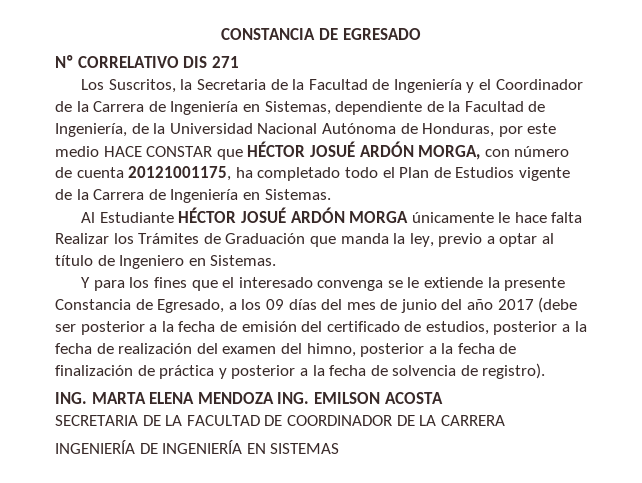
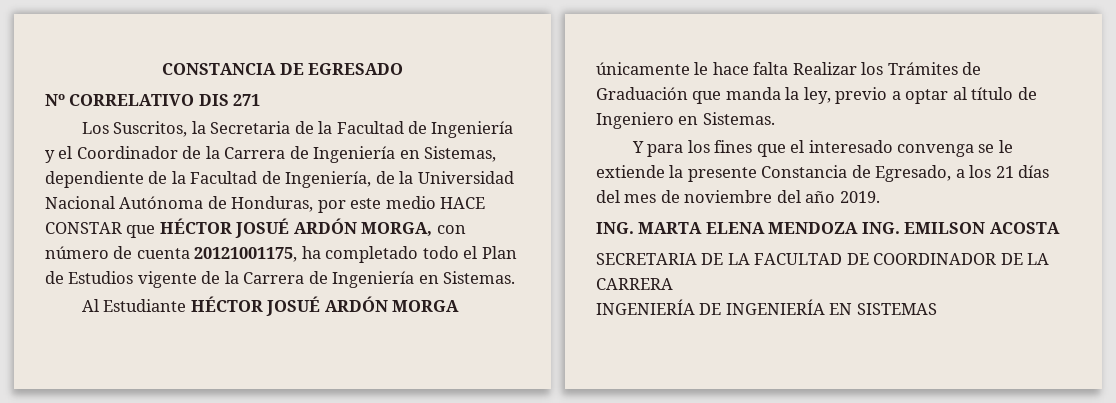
[265,299,284,310] 09 -> [995,166,1014,178] 21
[400,299,437,313] junio -> [684,190,773,203] noviembre
[497,297,578,313] [55,321,587,335] [55,343,517,357] [55,363,546,379] 2017 (debe ser posterior a la fecha de emisión del certificado de estudios, posterior a la fecha de realización del examen del himno, posterior a la fecha de finalización de práctica y posterior a la fecha de solvencia de registro). -> [839,191,880,203] 2019.

